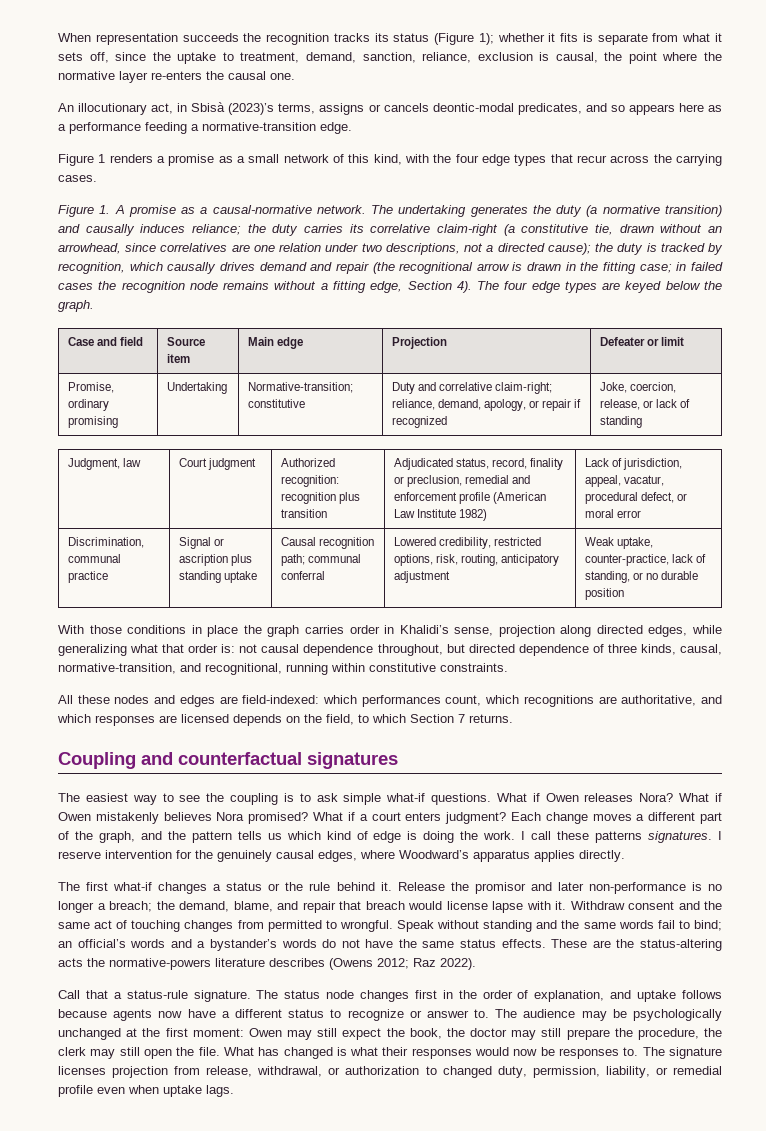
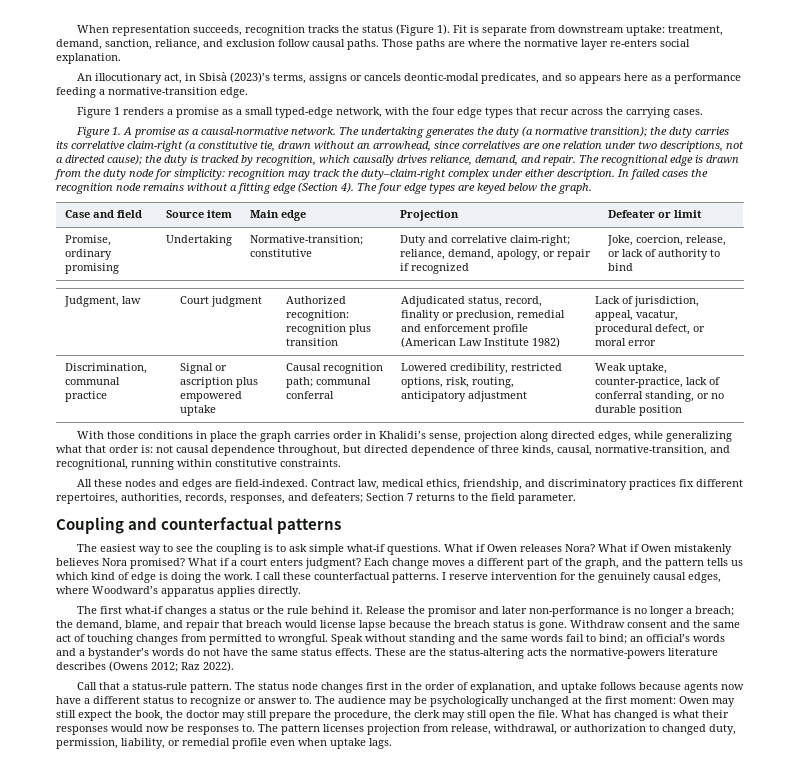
[182,33,262,42] succeeds the -> [193,25,243,36] succeeds,
[374,33,389,42] its -> [342,25,360,33] the
[478,33,722,45] [58,52,657,64] 1); whether it fits is separate from what it sets off, since the uptake to treatment, demand, sanction, reliance, exclusion is causal, the point -> [437,24,724,36] [56,39,465,50] 1). Fit is separate from downstream uptake: treatment, demand, sanction, reliance, and exclusion follow causal paths. Those paths are
[206,71,295,80] the causal one. -> [660,39,690,47] [56,53,121,64] social explanation.
[283,154,402,165] network of this kind, -> [275,107,383,118] typed-edge network,
[664,205,722,217] [58,224,241,236] transition) and causally induces reliance; -> [590,126,648,137] transition);
[259,262,687,274] demand and repair (the recognitional arrow is drawn in the fitting case; in -> [430,155,739,166] [54,169,629,180] reliance, demand, and repair. The recognitional edge is drawn from the duty node for simplicity: recognition may track the duty–claim-right complex under either description. In
[370,281,452,293] edge, Section -> [273,182,338,194] edge (Section
[599,416,642,428] standing -> [657,249,720,260] [607,263,633,271] authority to bind
[178,571,221,583] standing -> [179,391,242,402] empowered
(706, 558) none -> [594,391,643,399] conferral
[242,695,722,707] [57,714,513,726] field-indexed: which performances count, which recognitions are authoritative, and which responses are licensed depends on the field, to which Section 7 returns. -> [235,479,744,490] [56,493,576,504] field-indexed. Contract law, medical ethics, friendship, and discriminatory practices fix different repertoires, authorities, records, responses, and defeaters; Section 7 returns to the field parameter.
[307,752,398,769] signatures -> [277,518,342,534] patterns
[595,831,713,843] patterns signatures. -> [314,572,439,583] counterfactual patterns.
[526,901,566,910] with it. -> [389,620,567,631] because the breach status is gone.
[193,990,251,1002] signature. -> [190,682,233,693] pattern.
[669,1047,722,1059] signature -> [281,724,320,735] pattern

